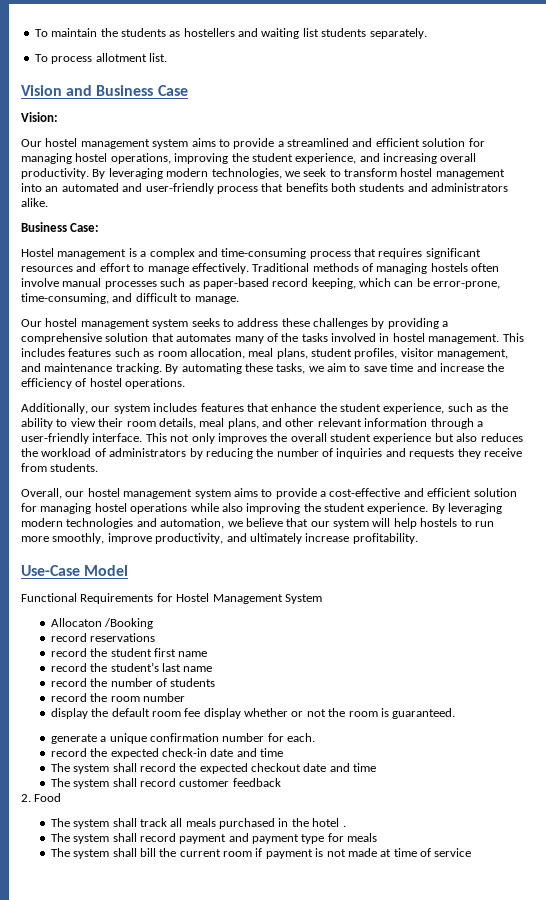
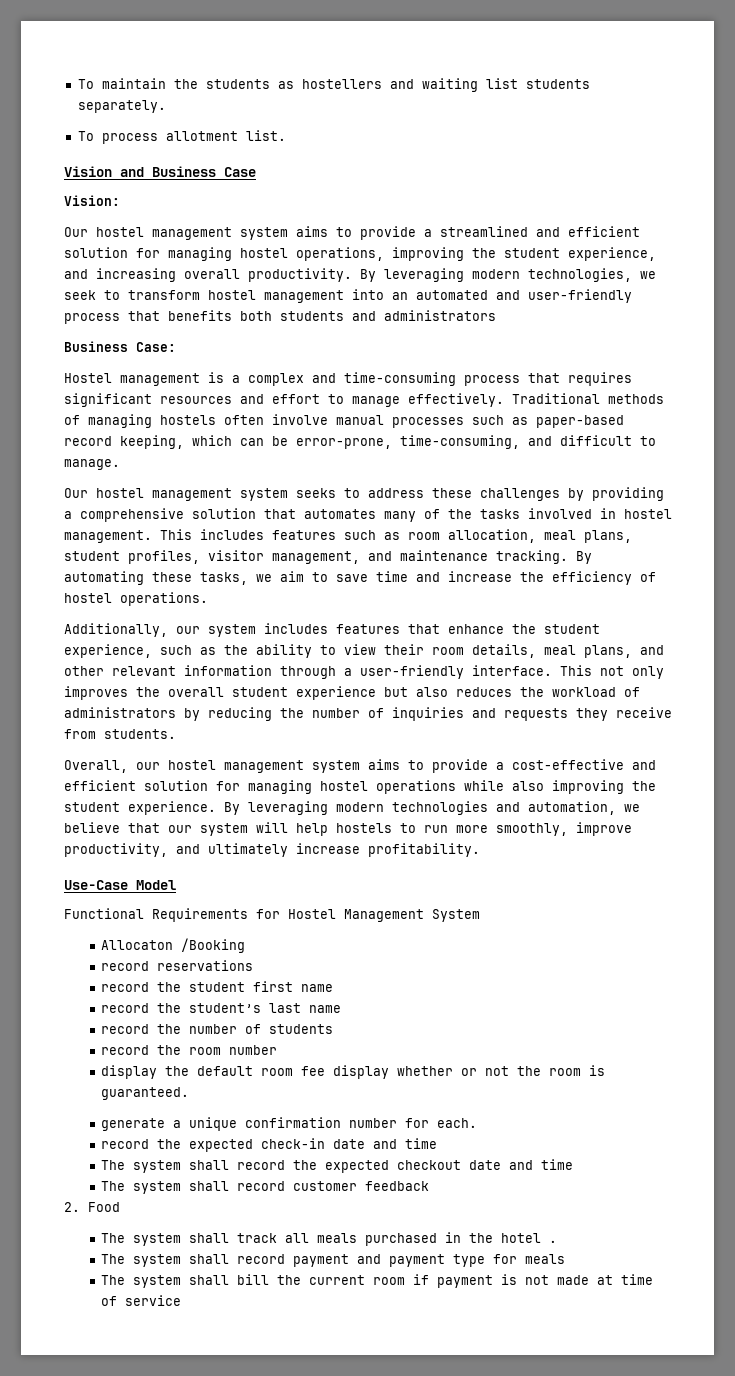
[21,198,48,207] alike. -> (496, 315) none

